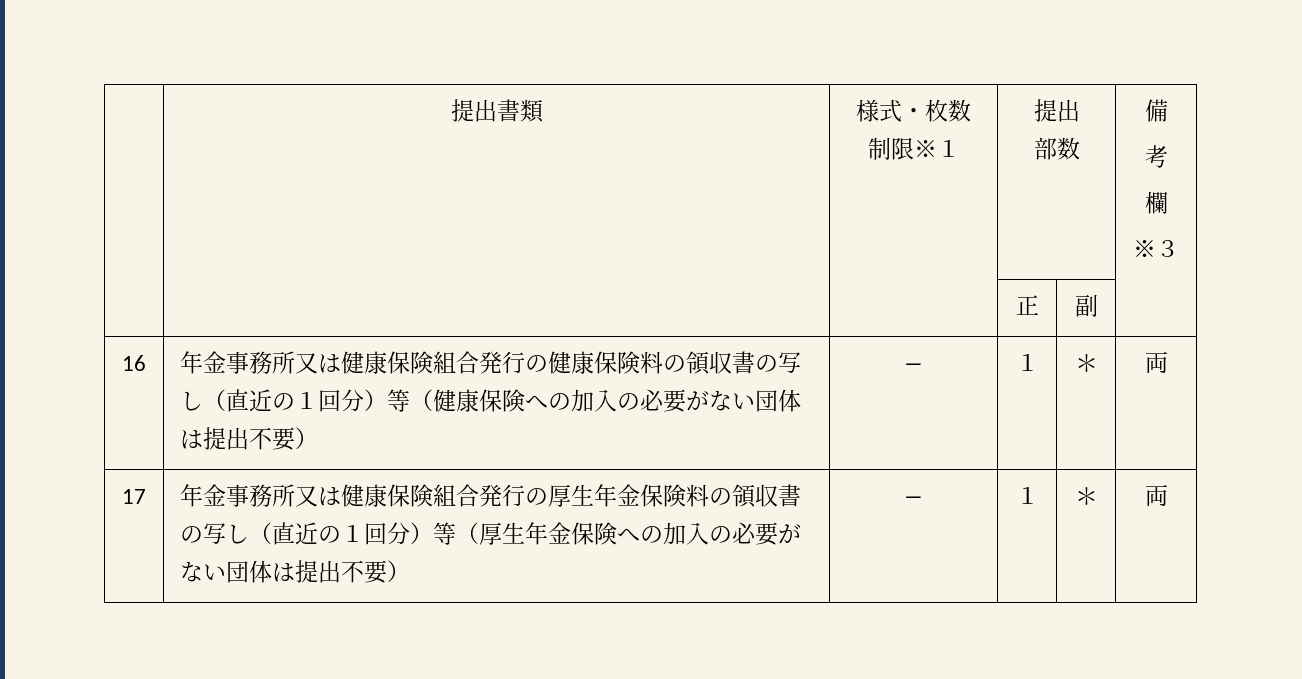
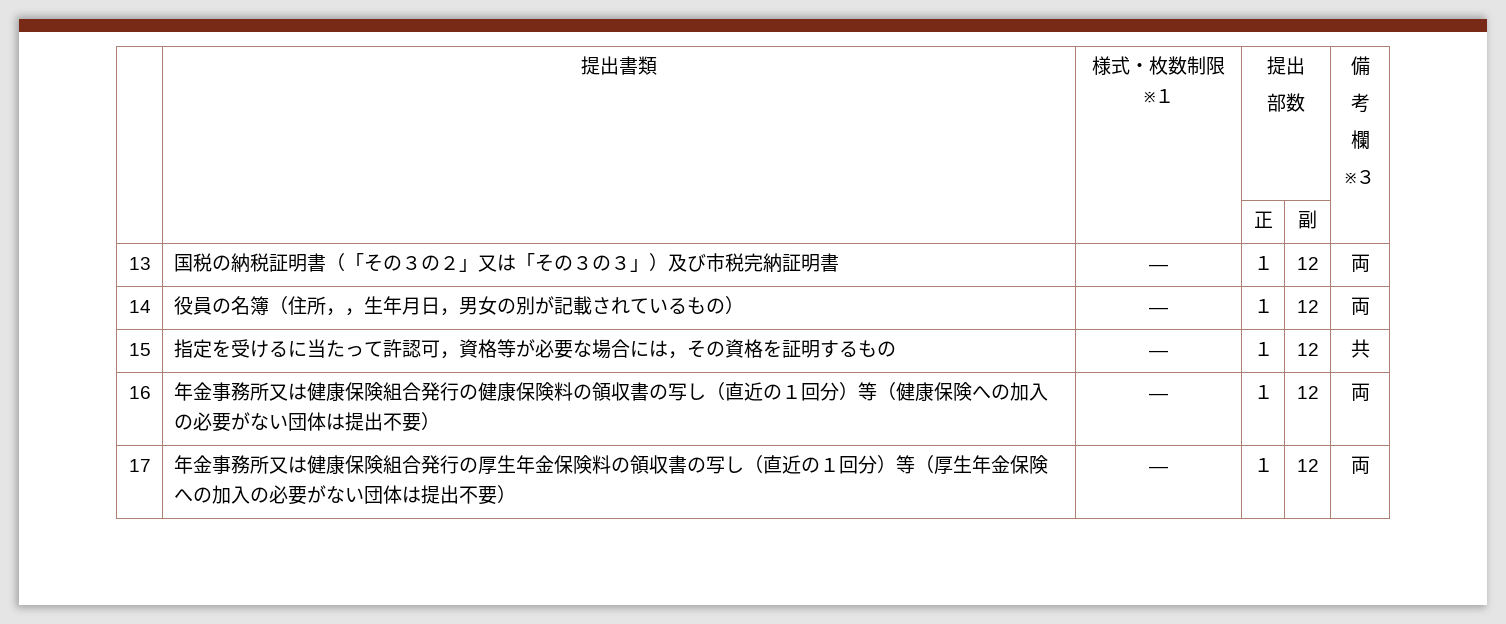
(1098, 305) none -> [128,257,151,270] [173,253,839,273] [1149,264,1168,270] [1253,256,1273,270] [1296,257,1319,270] [1350,254,1370,273] [128,300,151,313] [173,296,744,316] [1149,307,1168,313] [1253,299,1273,313] [1296,300,1319,313] [1350,297,1370,316] [128,343,151,356] [173,339,896,359] [1149,350,1168,356] [1253,342,1273,356] [1296,343,1319,356] [1350,339,1370,358] // 13 | 国税の納税証明書（「その３の２」又は「その３の３」）及び市税完納証明書 | ― | １ | 12 | 両 // 14 | 役員の名簿（住所，，生年月日，男女の別が記載されているもの） | ― | １ | 12 | 両 // 15 | 指定を受けるに当たって許認可，資格等が必要な場合には，その資格を証明するもの | ― | １ | 12 | 共
[1074,354,1098,372] ＊ -> [1296,386,1319,399] 12
[1074,487,1098,505] ＊ -> [1296,459,1319,472] 12

